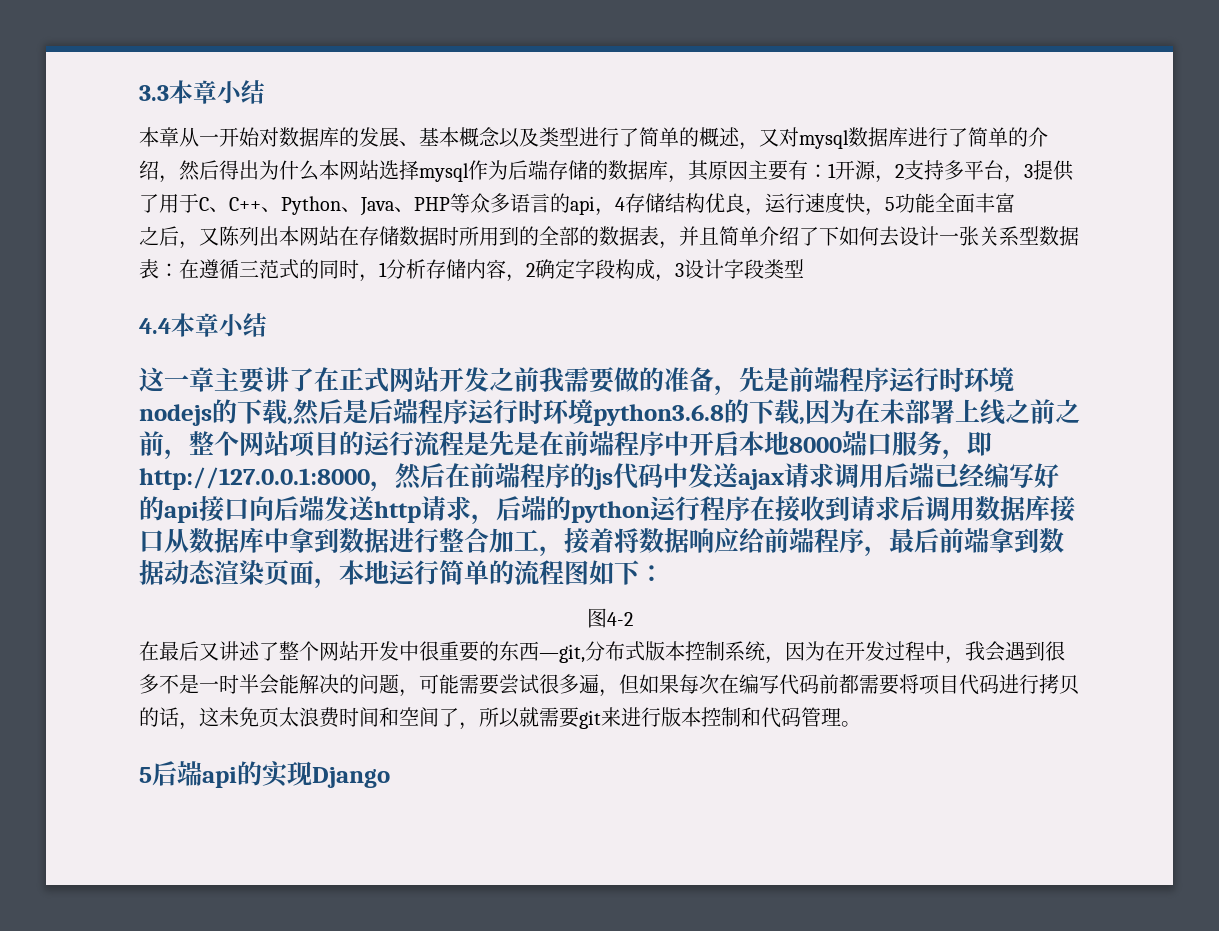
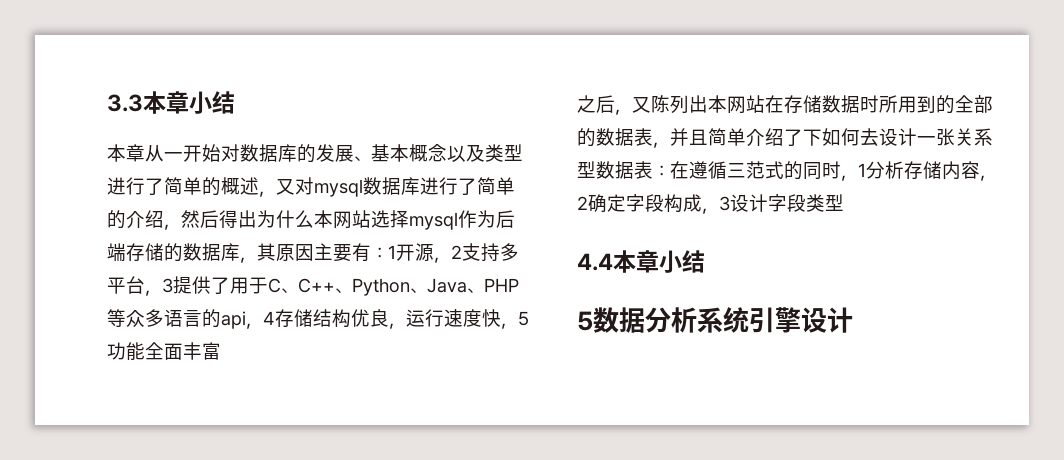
[139,367,1014,396] [139,399,1080,426] [139,431,992,460] [139,463,1059,492] [139,495,1075,525] [139,527,1064,557] [139,559,664,589] [586,608,633,628] [139,641,1065,664] [139,674,1079,697] [139,707,861,730] [139,761,390,788] 这一章主要讲了在正式网站开发之前我需要做的准备，先是前端程序运行时环境nodejs的下载,然后是后端程序运行时环境python3.6.8的下载,因为在未部署上线之前之前，整个网站项目的运行流程是先是在前端程序中开启本地8000端口服务，即http://127.0.0.1:8000，然后在前端程序的js代码中发送ajax请求调用后端已经编写好的api接口向后端发送http请求，后端的python运行程序在接收到请求后调用数据库接口从数据库中拿到数据进行整合加工，接着将数据响应给前端程序，最后前端拿到数据动态渲染页面，本地运行简单的流程图如下： // 图4-2 // 在最后又讲述了整个网站开发中很重要的东西—git,分布式版本控制系统，因为在开发过程中，我会遇到很多不是一时半会能解决的问题，可能需要尝试很多遍，但如果每次在编写代码前都需要将项目代码进行拷贝的话，这未免页太浪费时间和空间了，所以就需要git来进行版本控制和代码管理。 // 5后端api的实现Django -> [577,307,853,333] 5数据分析系统引擎设计

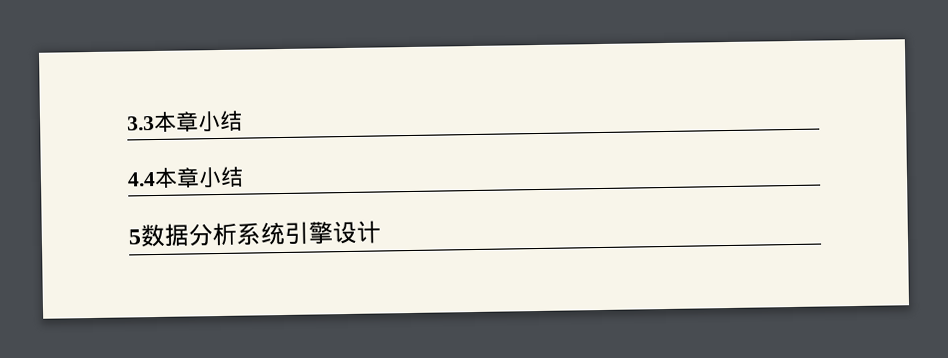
[107,144,523,163] [107,177,515,197] [107,210,515,230] [107,243,519,263] [107,276,519,296] [107,309,529,329] [107,342,221,361] [577,95,993,115] [577,128,993,148] [577,161,997,181] [577,194,844,214] // 本章从一开始对数据库的发展、基本概念以及类型进行了简单的概述，又对mysql数据库进行了简单的介绍，然后得出为什么本网站选择mysql作为后端存储的数据库，其原因主要有：1开源，2支持多平台，3提供了用于C、C++、Python、Java、PHP等众多语言的api，4存储结构优良，运行速度快，5功能全面丰富 // 之后，又陈列出本网站在存储数据时所用到的全部的数据表，并且简单介绍了下如何去设计一张关系型数据表：在遵循三范式的同时，1分析存储内容，2确定字段构成，3设计字段类型 -> (243, 120) none

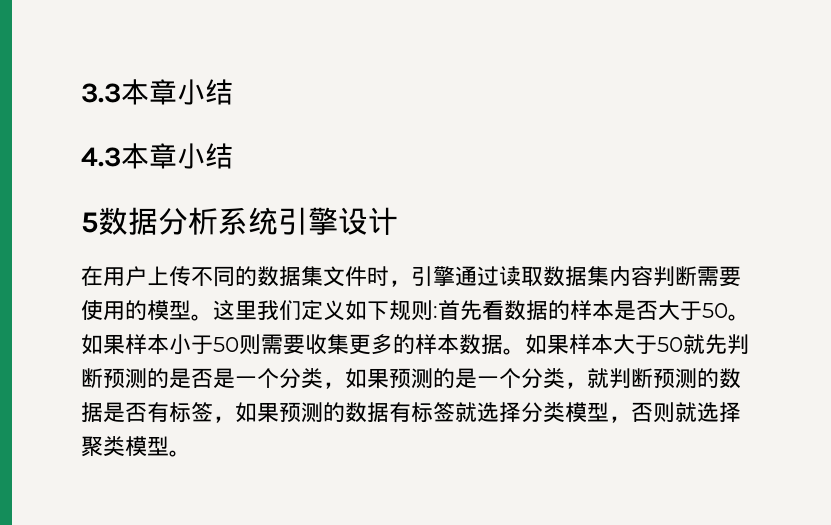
[127,172,156,187] 4.4 -> [81,147,121,167] 4.3
(382, 232) none -> [81,266,741,287] [81,300,750,321] [81,334,749,355] [81,368,741,389] [81,402,741,423] [81,436,191,457] // 在用户上传不同的数据集文件时，引擎通过读取数据集内容判断需要使用的模型。这里我们定义如下规则:首先看数据的样本是否大于50。如果样本小于50则需要收集更多的样本数据。如果样本大于50就先判断预测的是否是一个分类，如果预测的是一个分类，就判断预测的数据是否有标签，如果预测的数据有标签就选择分类模型，否则就选择聚类模型。

